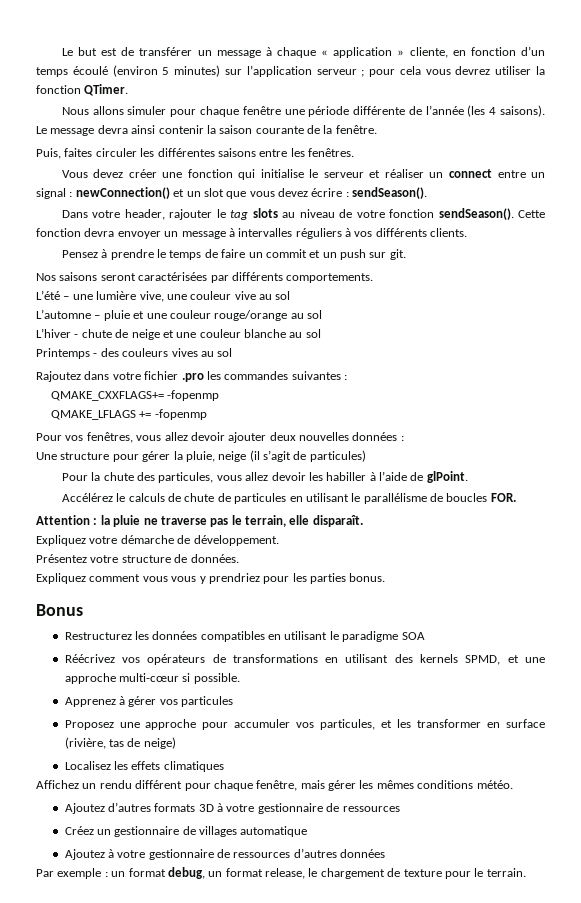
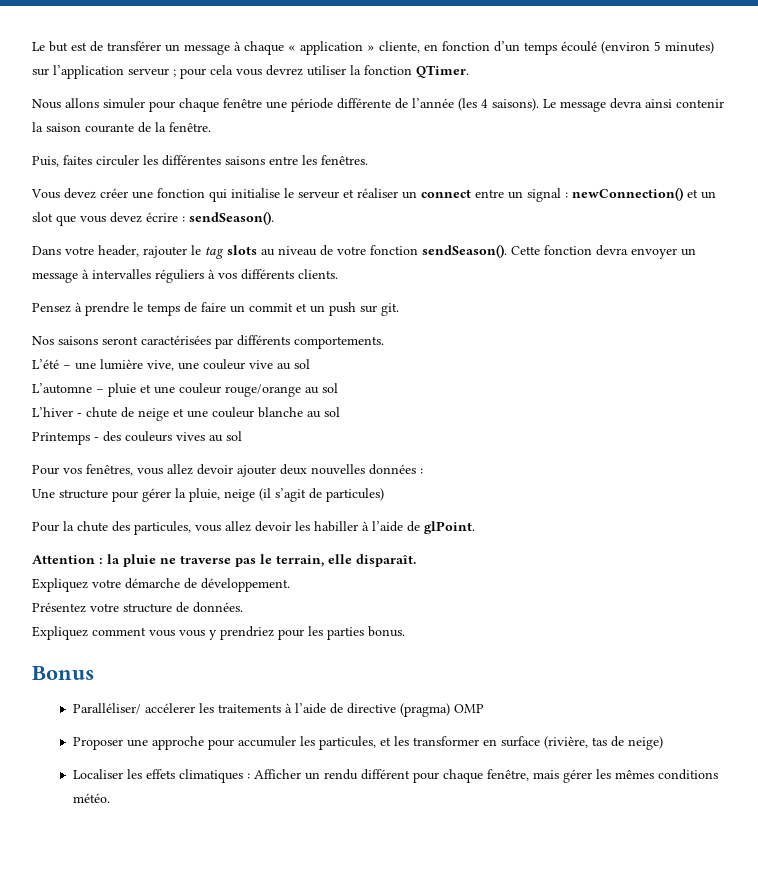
[36,371,347,382] [50,390,220,401] [50,409,207,420] // Rajoutez dans votre fichier .pro les commandes suivantes : // QMAKE_CXXFLAGS+= -fopenmp // QMAKE_LFLAGS += -fopenmp -> (242, 436) none
[61,493,516,504] // Accélérez le calculs de chute de particules en utilisant le parallélisme de boucles FOR. -> (475, 527) none
[64,631,425,642] [64,654,546,665] [64,673,240,684] [64,696,234,707] [64,720,114,730] Restructurez les données compatibles en utilisant le paradigme SOA // Réécrivez vos opérateurs de transformations en utilisant des kernels SPMD, et une approche multi-cœur si possible. // Apprenez à gérer vos particules // Proposez -> [72,703,484,717] [72,737,123,750] Paralléliser/ accélerer les traitements à l’aide de directive (pragma) OMP // Proposer
[296,722,315,728] vos -> [299,736,315,746] les
[64,761,111,770] Localisez -> [72,769,123,779] Localiser
[36,780,79,789] // Affichez -> [246,769,301,779] : Afficher
[64,802,400,814] [64,826,308,837] [64,848,386,860] [36,867,526,879] // Ajoutez d’autres formats 3D à votre gestionnaire de ressources // Créez un gestionnaire de villages automatique // Ajoutez à votre gestionnaire de ressources d’autres données // Par exemple : un format debug, un format release, le chargement de texture pour le terrain. -> (110, 798) none

